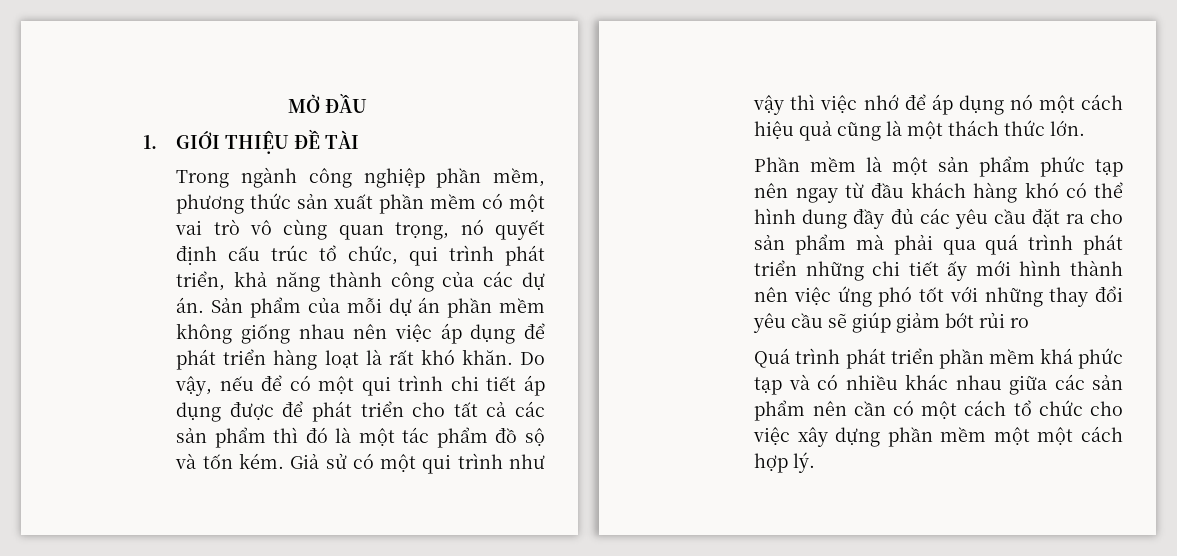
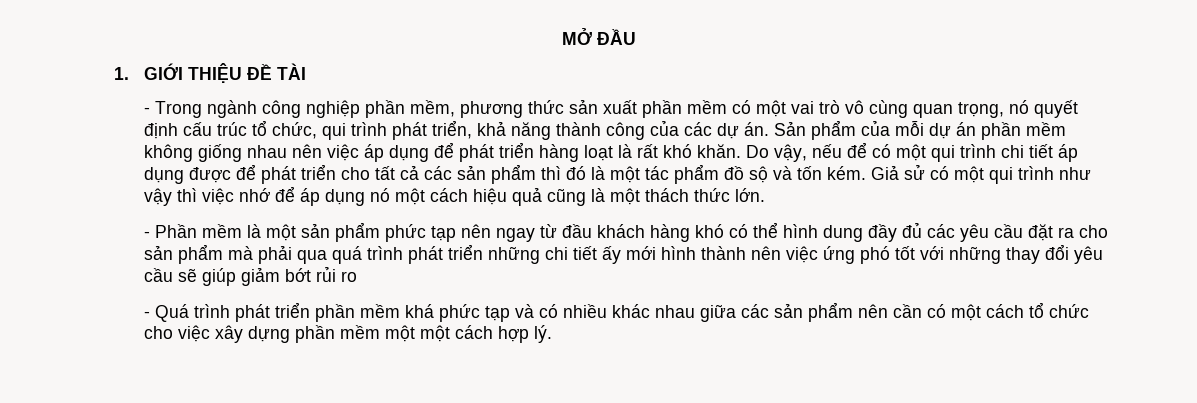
(360, 139) none -> [144,107,151,114] -
(1086, 128) none -> [144,231,151,238] -
(1030, 323) none -> [144,311,151,318] -

